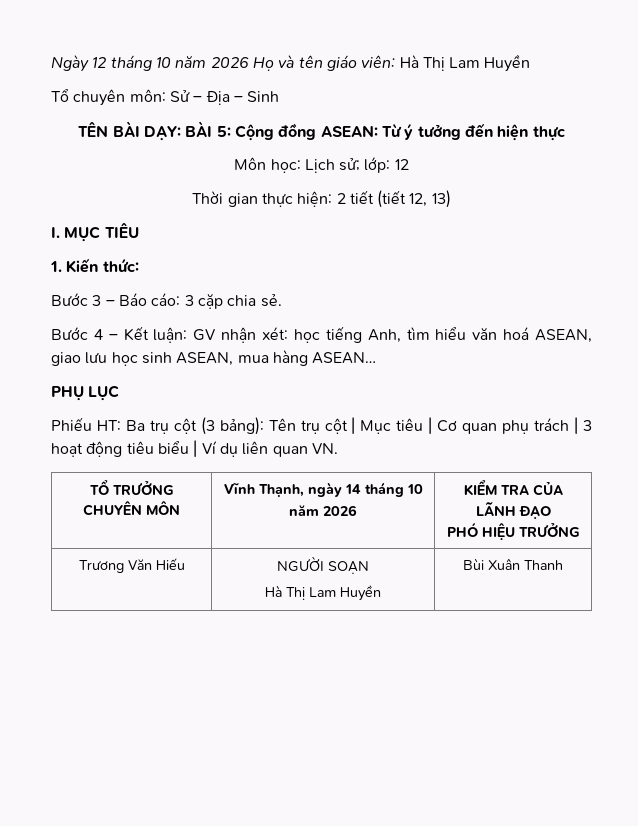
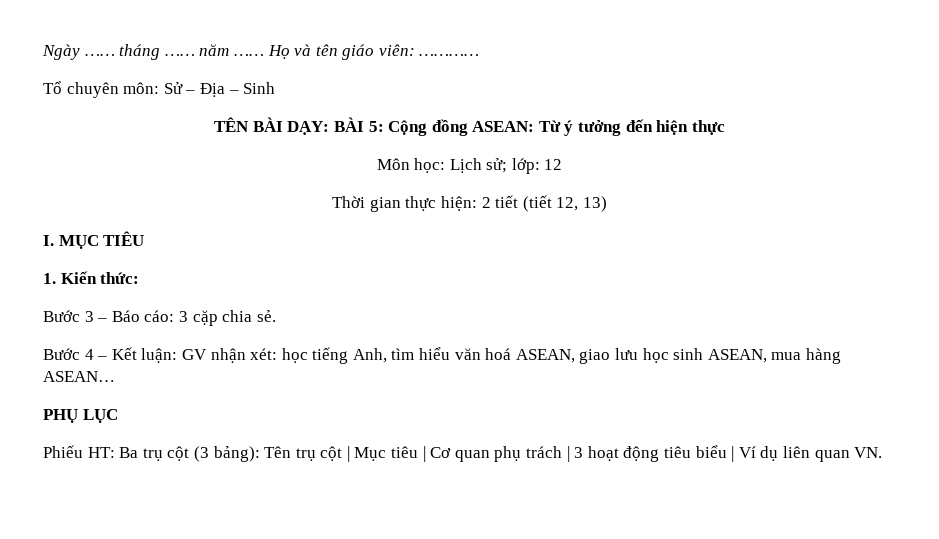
[92,55,249,71] 12 tháng 10 năm 2026 -> [84,44,264,60] …… tháng …… năm ……
[399,54,531,72] Hà Thị Lam Huyền -> [419,54,480,56] …………
[89,480,174,495] [83,501,180,516] [223,482,423,497] [289,505,357,516] [463,480,563,496] [475,501,551,519] [446,522,580,540] [78,558,185,573] [277,556,369,574] [265,585,381,601] [463,558,563,570] // TỔ TRƯỞNG CHUYÊN MÔN | Vĩnh Thạnh, ngày 14 tháng 10 năm 2026 | KIỂM TRA CỦA LÃNH ĐẠO // PHÓ HIỆU TRƯỞNG // Trương Văn Hiếu | NGƯỜI SOẠN // Hà Thị Lam Huyền | Bùi Xuân Thanh -> (883, 452) none

